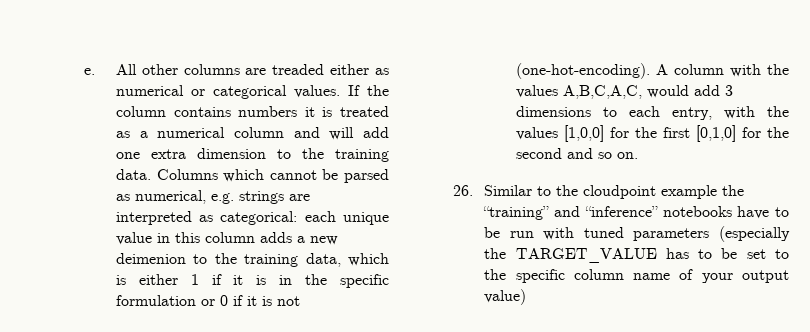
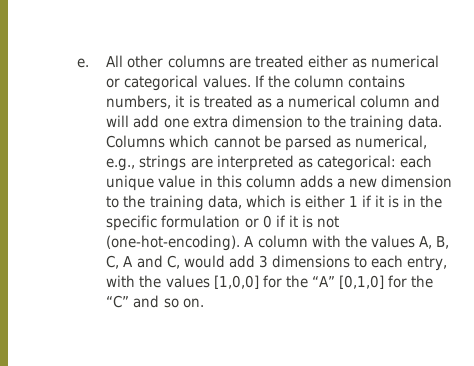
[272,64,325,75] treaded -> [254,55,304,68] treated
[238,106,298,117] numbers -> [106,95,172,109] numbers,
[210,193,234,204] e.g. -> [106,158,136,171] e.g.,
[115,253,186,264] deimenion -> [380,175,452,188] dimension
[562,85,642,99] A,B,C,A,C, -> [418,236,449,249] [106,255,180,269] A, B, C, A and C,
[662,127,690,138] first -> [311,276,335,287] “A”
[515,148,562,159] second -> [106,295,130,308] “C”
[452,185,745,199] [483,206,789,220] [484,226,790,242] [484,248,789,263] [484,269,789,283] [484,289,527,305] // 26. Similar to the cloudpoint example the “training” and “inference” notebooks have to be run with tuned parameters (especially the TARGET_VALUE has to be set to the specific column name of your output value) -> (204, 303) none

